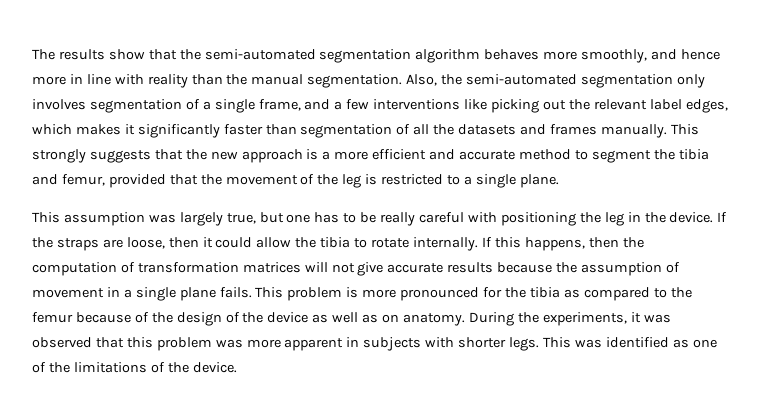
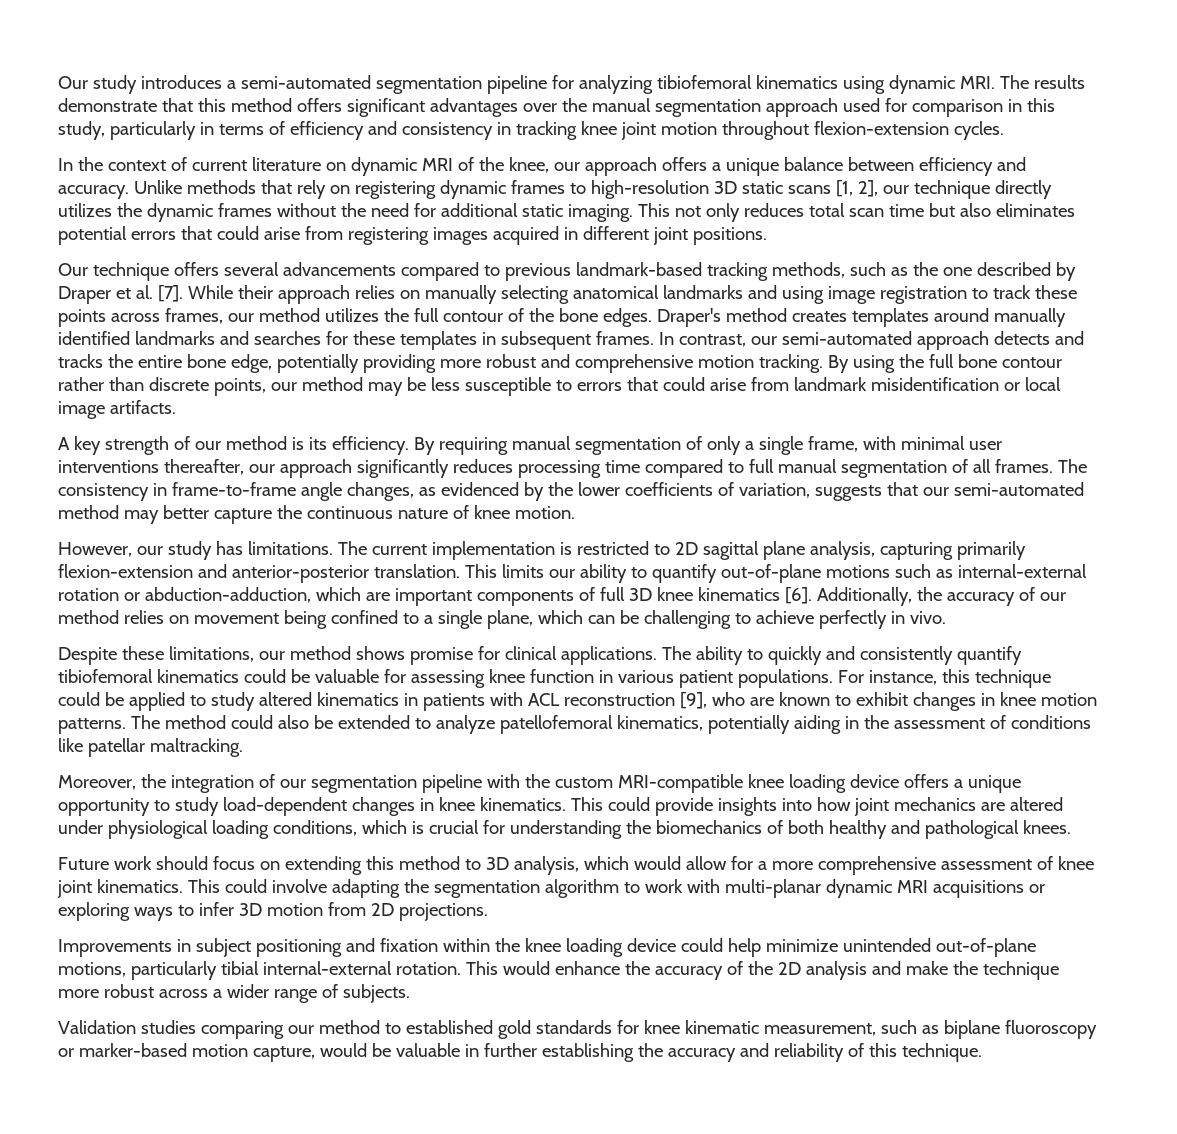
[32,49,720,63] [32,74,705,88] [32,99,200,113] The results show that the semi-automated segmentation algorithm behaves more smoothly, and hence more in line with reality than the manual segmentation. Also, the semi-automated segmentation only involves segmentation of -> [58,75,1085,94] [58,98,1055,117] [58,121,1004,140] [58,157,1026,176] [58,180,1052,199] [58,203,1075,222] [58,226,767,245] [58,262,1076,281] [58,285,1077,304] [58,308,1066,327] [58,331,1084,350] [58,354,1062,373] [58,377,1061,396] [58,400,176,419] [58,436,741,455] Our study introduces a semi-automated segmentation pipeline for analyzing tibiofemoral kinematics using dynamic MRI. The results demonstrate that this method offers significant advantages over the manual segmentation approach used for comparison in this study, particularly in terms of efficiency and consistency in tracking knee joint motion throughout flexion-extension cycles. // In the context of current literature on dynamic MRI of the knee, our approach offers a unique balance between efficiency and accuracy. Unlike methods that rely on registering dynamic frames to high-resolution 3D static scans [1, 2], our technique directly utilizes the dynamic frames without the need for additional static imaging. This not only reduces total scan time but also eliminates potential errors that could arise from registering images acquired in different joint positions. // Our technique offers several advancements compared to previous landmark-based tracking methods, such as the one described by Draper et al. [7]. While their approach relies on manually selecting anatomical landmarks and using image registration to track these points across frames, our method utilizes the full contour of the bone edges. Draper's method creates templates around manually identified landmarks and searches for these templates in subsequent frames. In contrast, our semi-automated approach detects and tracks the entire bone edge, potentially providing more robust and comprehensive motion tracking. By using the full bone contour rather than discrete points, our method may be less susceptible to errors that could arise from landmark misidentification or local image artifacts. // A key strength of our method is its efficiency. By requiring manual segmentation of only
[304,99,728,113] [32,124,699,138] [32,149,709,163] [32,174,559,188] [32,212,728,226] [32,237,644,251] [32,262,680,276] [32,287,692,301] [32,312,671,326] [32,337,717,351] [32,362,237,373] and a few interventions like picking out the relevant label edges, which makes it significantly faster than segmentation of all the datasets and frames manually. This strongly suggests that the new approach is a more efficient and accurate method to segment the tibia and femur, provided that the movement of the leg is restricted to a single plane. // This assumption was largely true, but one has to be really careful with positioning the leg in the device. If the straps are loose, then it could allow the tibia to rotate internally. If this happens, then the computation of transformation matrices will not give accurate results because the assumption of movement in a single plane fails. This problem is more pronounced for the tibia as compared to the femur because of the design of the device as well as on anatomy. During the experiments, it was observed that this problem was more apparent in subjects with shorter legs. This was identified as one of the limitations of the device. -> [862,436,1002,450] [58,459,1087,478] [58,482,1084,501] [58,505,575,524] [58,541,1026,560] [58,564,1087,583] [58,587,1066,606] [58,610,946,629] [58,646,1022,665] [58,669,1051,688] [58,692,1097,711] [58,715,1091,734] [58,738,243,757] [58,774,1021,793] [58,797,1063,816] [58,820,1071,839] [58,856,1094,875] [57,879,1045,898] [58,902,488,921] [58,938,1036,957] [58,961,1059,980] [58,984,410,1003] [58,1020,1097,1039] [58,1043,982,1062] with minimal user interventions thereafter, our approach significantly reduces processing time compared to full manual segmentation of all frames. The consistency in frame-to-frame angle changes, as evidenced by the lower coefficients of variation, suggests that our semi-automated method may better capture the continuous nature of knee motion. // However, our study has limitations. The current implementation is restricted to 2D sagittal plane analysis, capturing primarily flexion-extension and anterior-posterior translation. This limits our ability to quantify out-of-plane motions such as internal-external rotation or abduction-adduction, which are important components of full 3D knee kinematics [6]. Additionally, the accuracy of our method relies on movement being confined to a single plane, which can be challenging to achieve perfectly in vivo. // Despite these limitations, our method shows promise for clinical applications. The ability to quickly and consistently quantify tibiofemoral kinematics could be valuable for assessing knee function in various patient populations. For instance, this technique could be applied to study altered kinematics in patients with ACL reconstruction [9], who are known to exhibit changes in knee motion patterns. The method could also be extended to analyze patellofemoral kinematics, potentially aiding in the assessment of conditions like patellar maltracking. // Moreover, the integration of our segmentation pipeline with the custom MRI-compatible knee loading device offers a unique opportunity to study load-dependent changes in knee kinematics. This could provide insights into how joint mechanics are altered under physiological loading conditions, which is crucial for understanding the biomechanics of both healthy and pathological knees. // Future work should focus on extending this method to 3D analysis, which would allow for a more comprehensive assessment of knee joint kinematics. This could involve adapting the segmentation algorithm to work with multi-planar dynamic MRI acquisitions or exploring ways to infer 3D motion from 2D projections. // Improvements in subject positioning and fixation within the knee loading device could help minimize unintended out-of-plane motions, particularly tibial internal-external rotation. This would enhance the accuracy of the 2D analysis and make the technique more robust across a wider range of subjects. // Validation studies comparing our method to established gold standards for knee kinematic measurement, such as biplane fluoroscopy or marker-based motion capture, would be valuable in further establishing the accuracy and reliability of this technique.

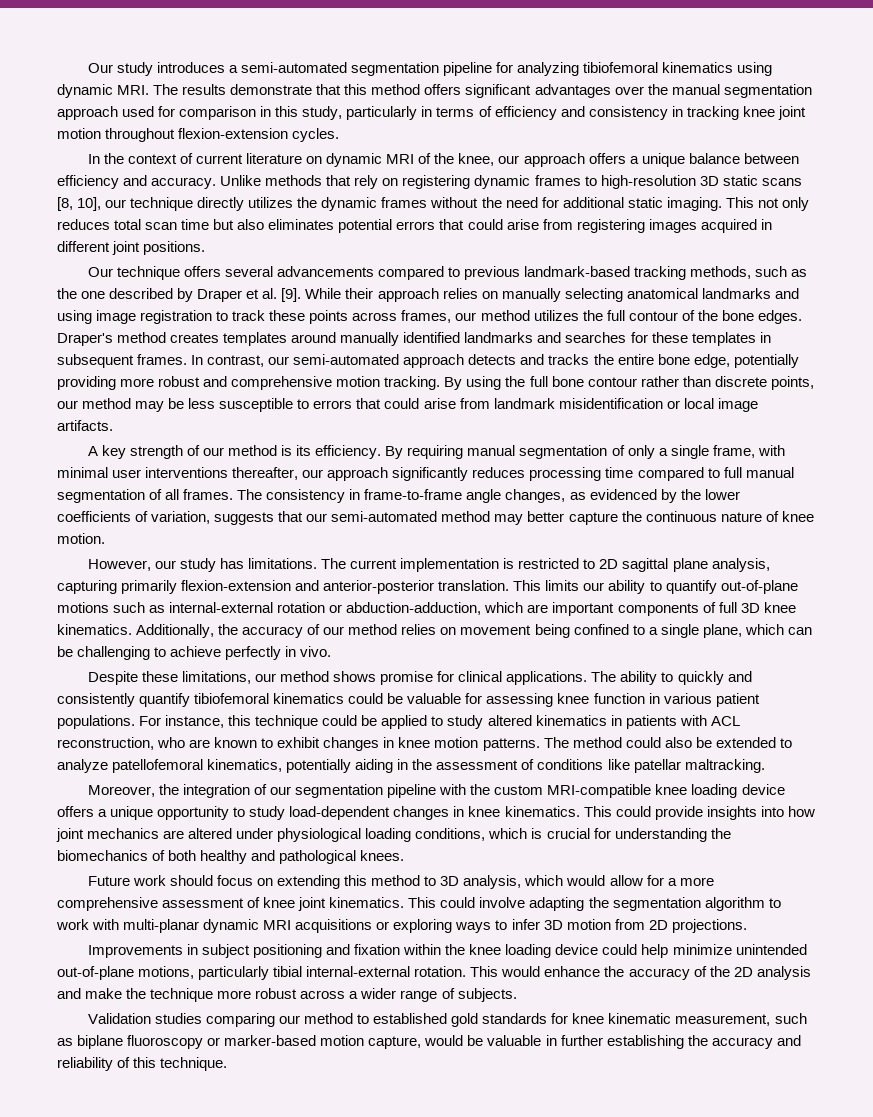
[835,180,878,197] [1, 2], -> [57,197,102,211] [8, 10],
[157,285,183,302] [7]. -> [281,288,302,302] [9].
[697,587,812,604] kinematics [6]. -> [57,624,132,635] kinematics.
[563,692,707,709] reconstruction [9], -> [57,737,154,750] reconstruction,

